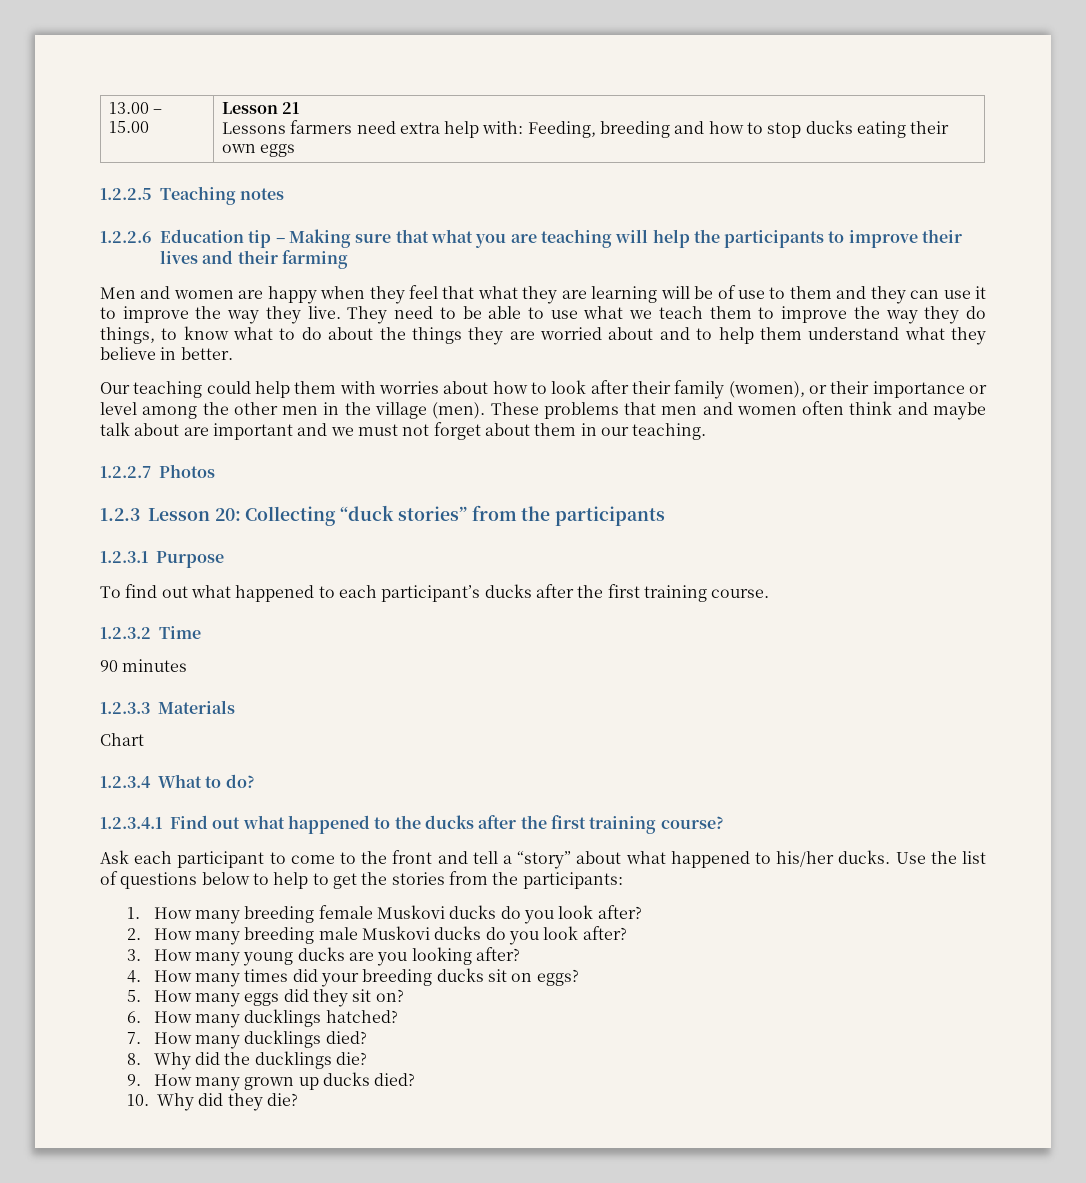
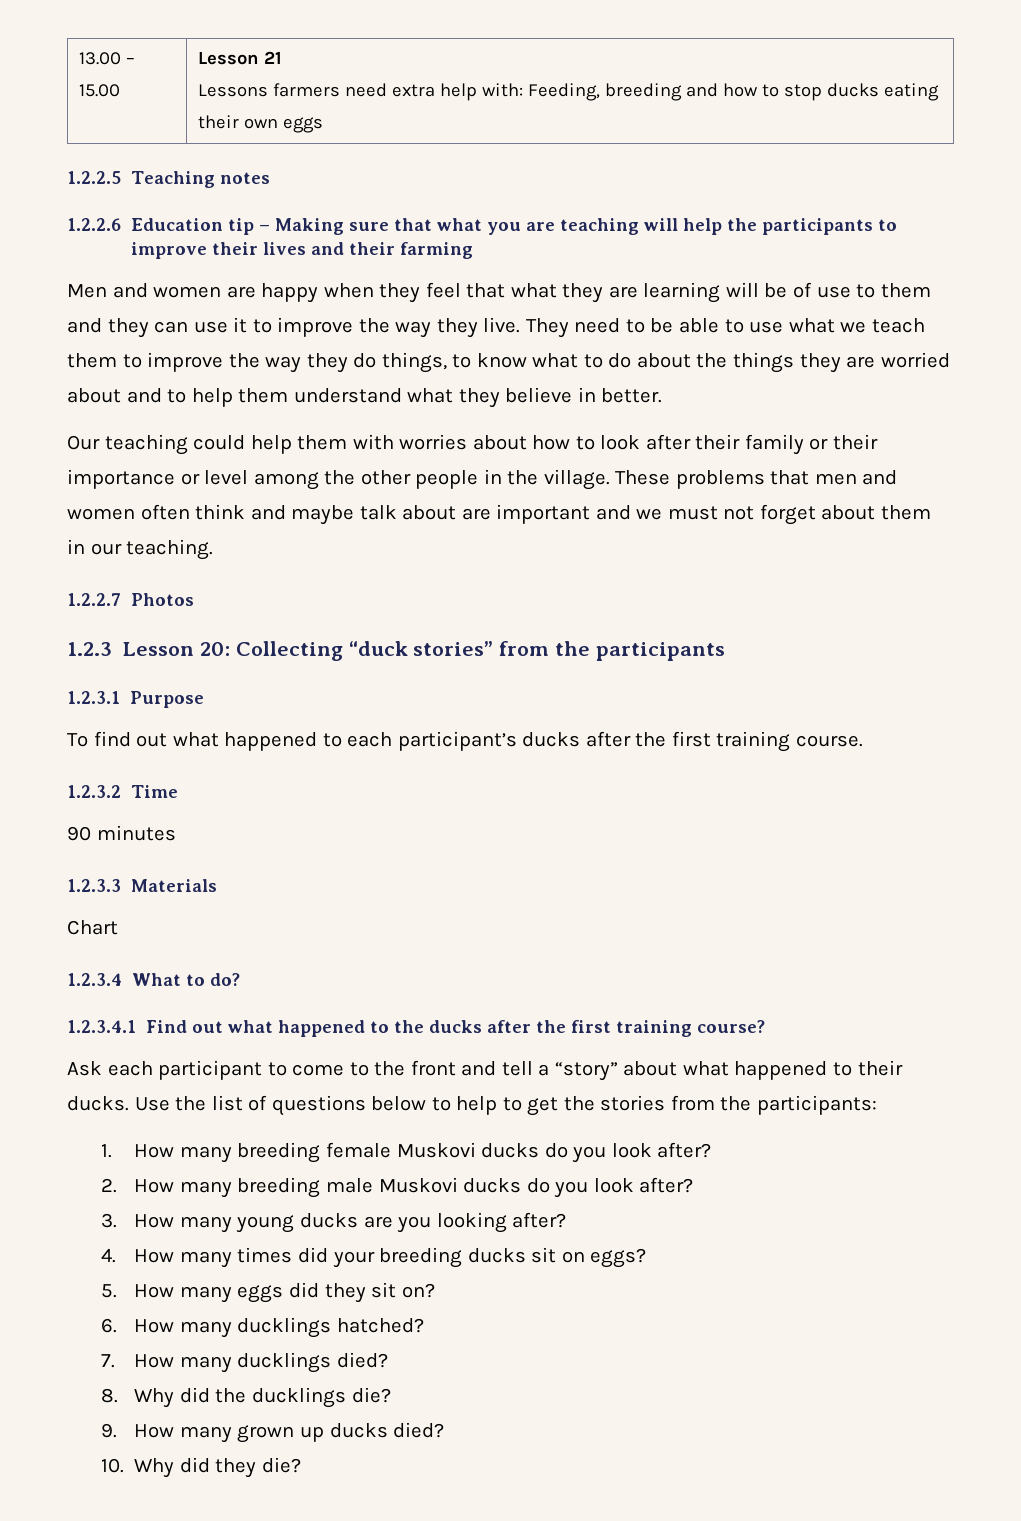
[728,381,805,398] (women), -> (804, 444) none
[282,406,319,415] men -> [415,470,479,489] people
[374,402,486,419] village (men). -> [543,469,610,490] village.
[776,851,835,867] his/her -> [857,1060,903,1076] their

